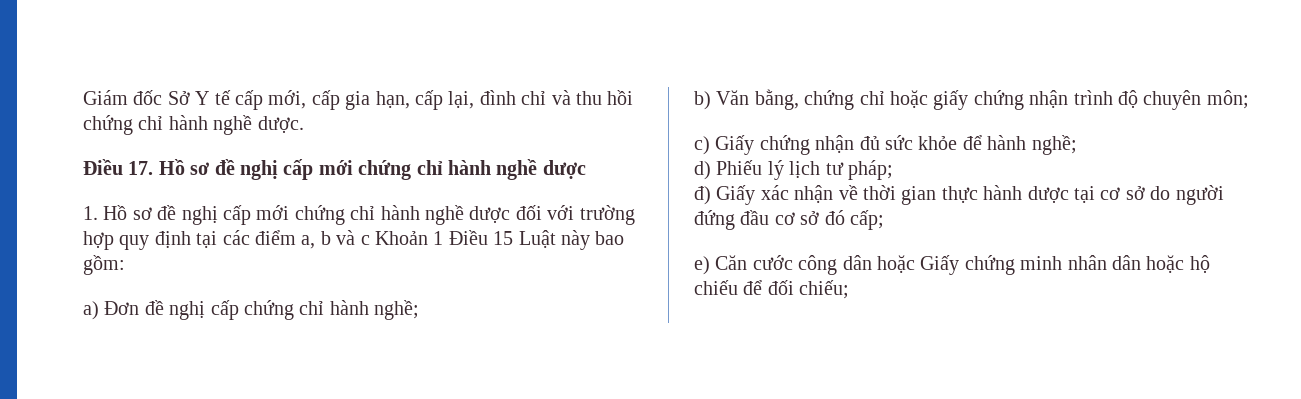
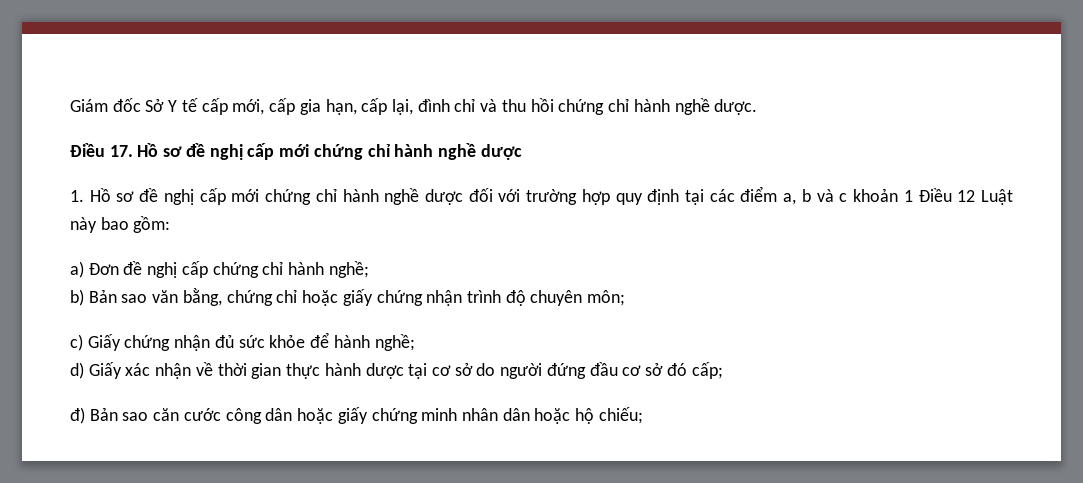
[375,231,428,245] Khoản -> [853,189,899,202] khoản
[493,231,514,245] 15 -> [957,190,976,202] 12
[716,90,750,105] Văn -> [88,290,179,303] Bản sao văn
[716,160,893,180] [694,186,711,205] Phiếu lý lịch tư pháp; // đ) -> (84, 370) none
[694,255,748,275] e) Căn -> [70,407,180,424] đ) Bản sao căn
[920,255,960,275] Giấy -> [337,407,368,424] giấy
[694,280,794,295] chiếu để đối -> (595, 416) none

